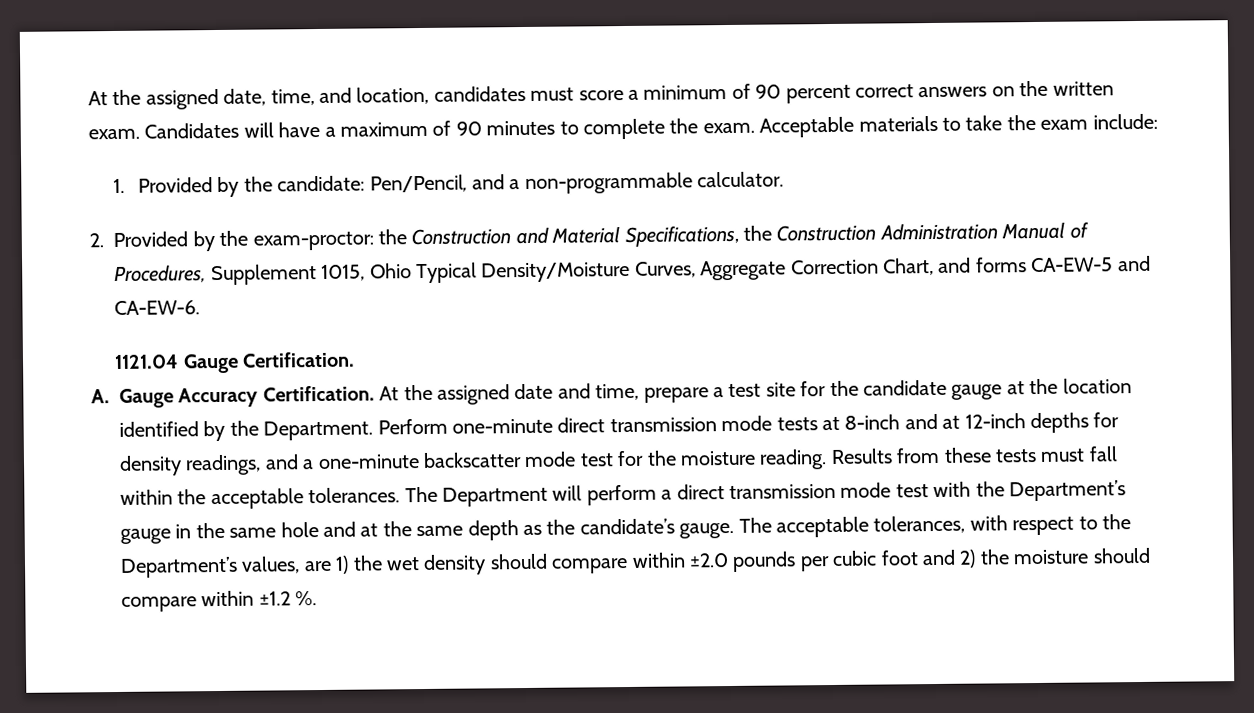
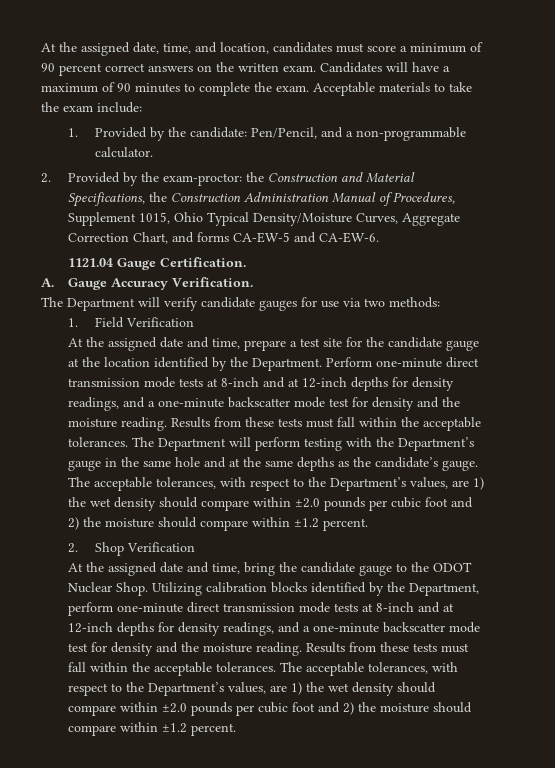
[262,385,375,402] Certification. -> [171,277,253,287] [41,297,440,311] [67,317,194,328] Verification. // The Department will verify candidate gauges for use via two methods: // 1. Field Verification //
(645, 458) none -> [371,397,439,411] density and
[661,482,929,500] a direct transmission mode test -> [303,438,342,451] testing
[467,520,519,541] depth -> [296,457,334,471] depths
[295,591,318,606] %. -> [322,518,368,531] [67,542,195,556] [67,562,472,576] [67,582,479,596] [67,602,454,616] [67,622,480,636] [67,642,469,656] [67,662,458,676] [67,682,436,696] [67,702,472,716] [67,722,236,736] percent. // 2. Shop Verification // At the assigned date and time, bring the candidate gauge to the ODOT Nuclear Shop. Utilizing calibration blocks identified by the Department, perform one-minute direct transmission mode tests at 8-inch and at 12-inch depths for density readings, and a one-minute backscatter mode test for density and the moisture reading. Results from these tests must fall within the acceptable tolerances. The acceptable tolerances, with respect to the Department’s values, are 1) the wet density should compare within ±2.0 pounds per cubic foot and 2) the moisture should compare within ±1.2 percent.

